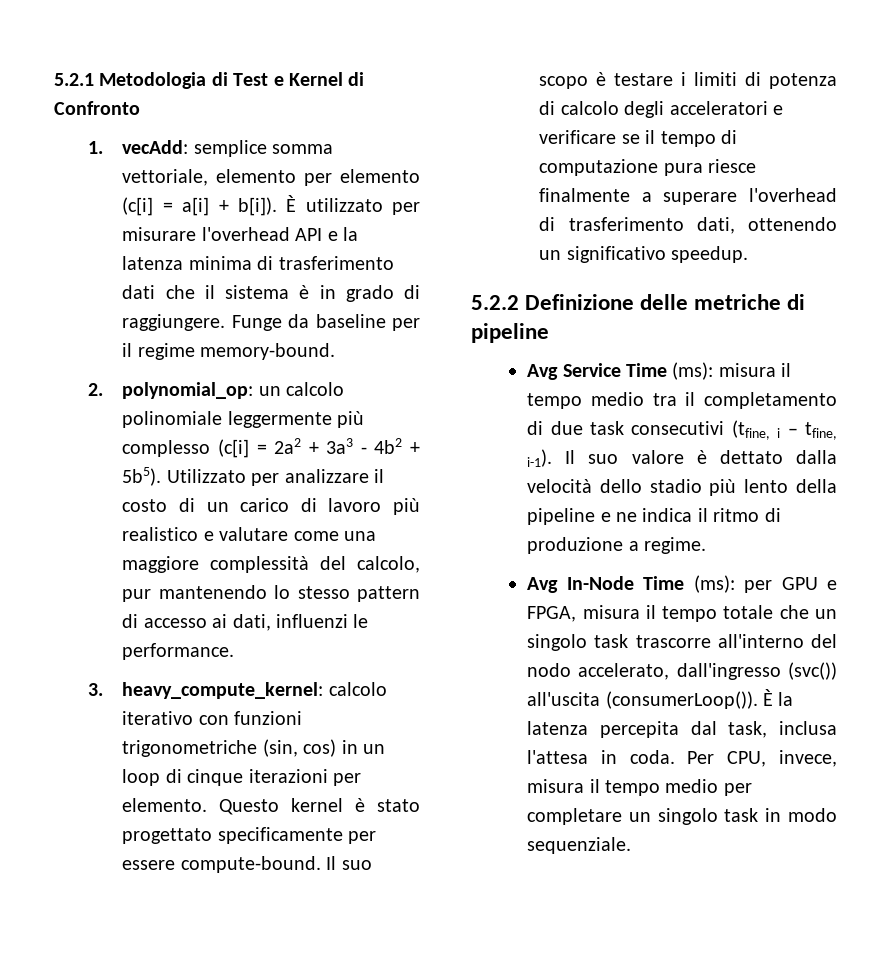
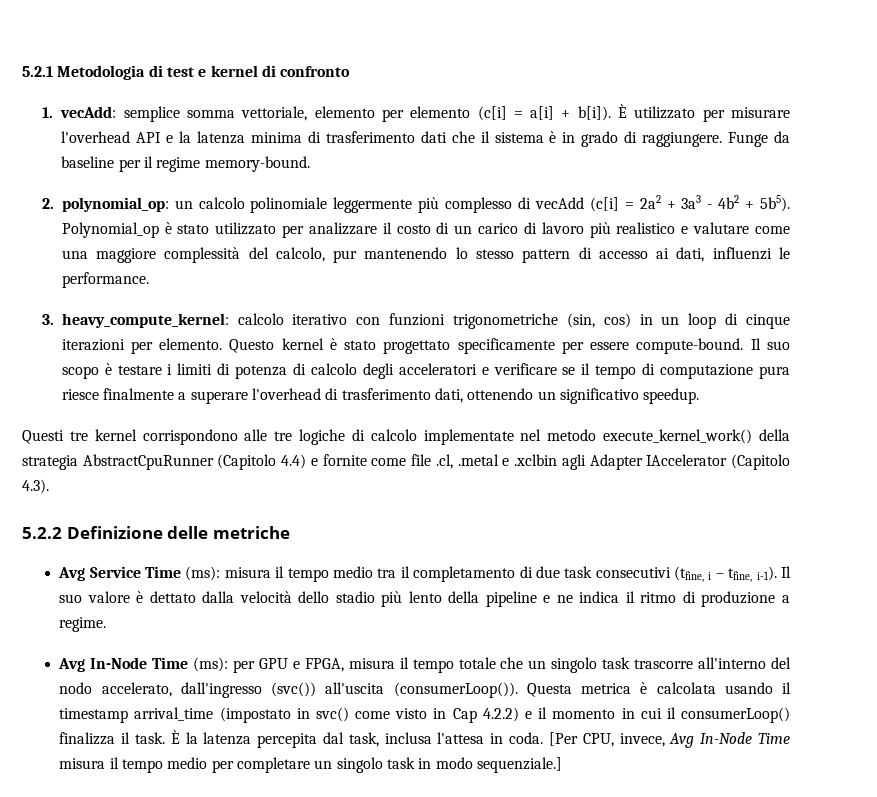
[233,72,365,86] [54,101,140,115] Test e Kernel di Confronto -> [166,65,351,77] test e kernel di confronto
(211, 448) none -> [517,197,584,209] di vecAdd
[166,469,246,483] Utilizzato -> [61,222,277,238] Polynomial_op è stato utilizzato
(749, 254) none -> [22,429,790,445] [22,454,791,470] [22,479,49,494] // Questi tre kernel corrispondono alle tre logiche di calcolo implementate nel metodo execute_kernel_work() della strategia AbstractCpuRunner (Capitolo 4.4) e fornite come file .cl, .metal e .xclbin agli Adapter IAccelerator (Capitolo 4.3).
[787,294,806,310] [471,323,549,343] di pipeline -> (290, 532) none
(758, 700) none -> [526,682,792,697] [59,707,791,723] [59,732,165,745] Questa metrica è calcolata usando il timestamp arrival_time (impostato in svc() come visto in Cap 4.2.2) e il momento in cui il consumerLoop() finalizza il task.
[687,751,715,764] Per -> [548,732,578,746] [Per
(837, 758) none -> [669,732,790,748] Avg In-Node Time
[527,837,632,854] sequenziale. -> [476,757,562,773] sequenziale.]

